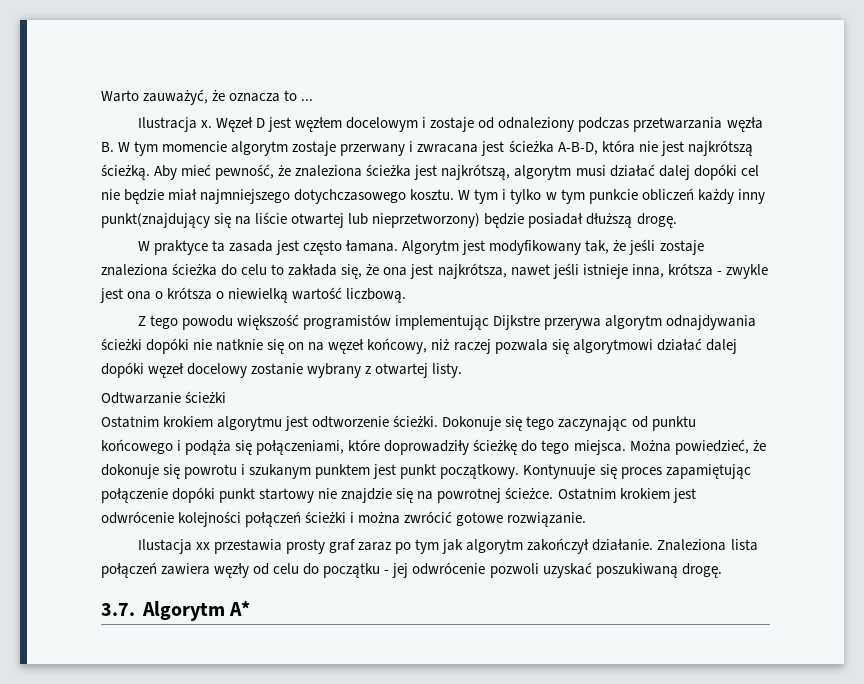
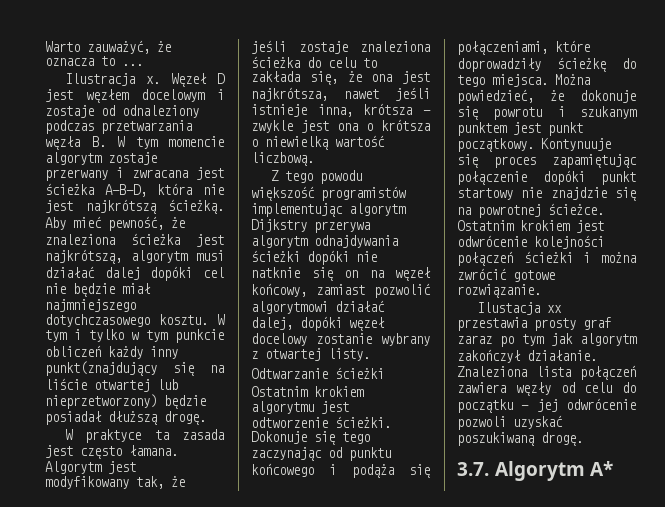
[493,315,541,330] Dijkstre -> [349,203,406,216] [251,219,307,232] algorytm Dijkstry
[431,339,569,354] niż raczej pozwala się -> [316,283,431,298] zamiast pozwolić
[705,339,737,354] dalej -> [251,317,293,330] dalej,

